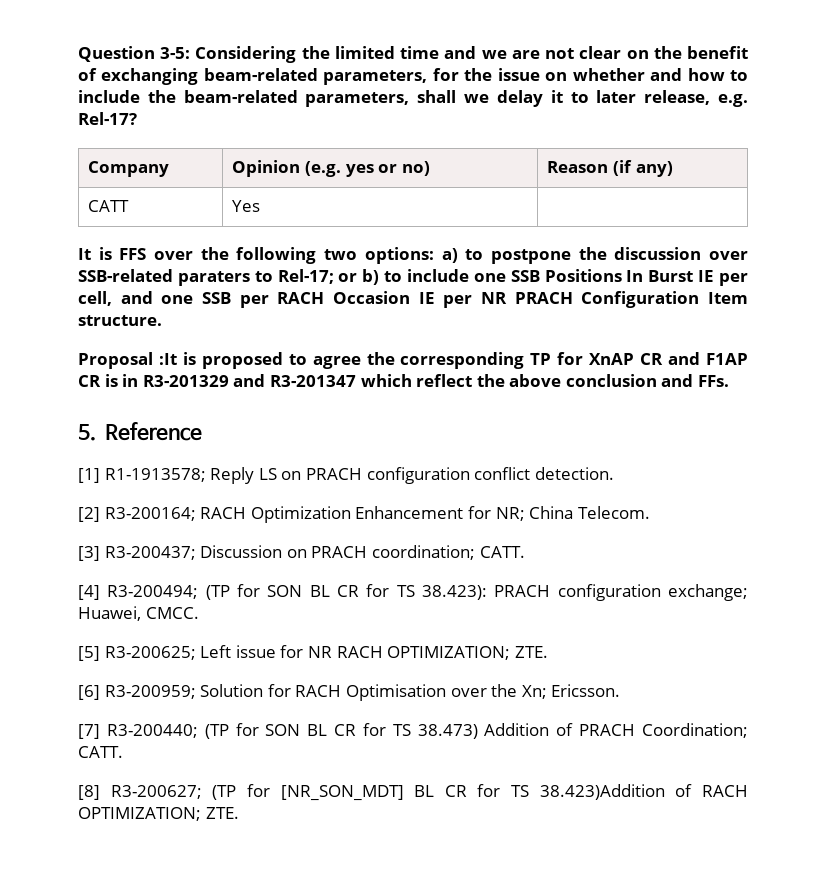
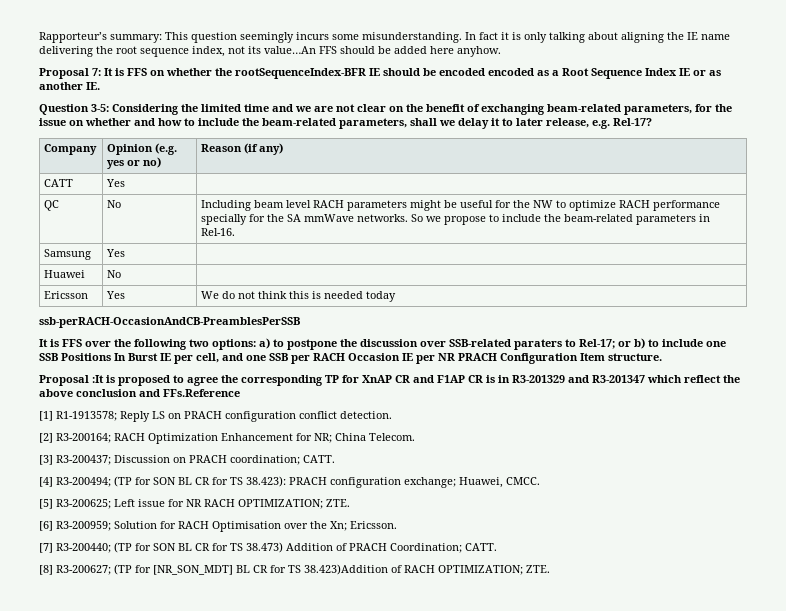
(78, 54) none -> [39,32,730,43] [39,46,501,57] [39,68,721,79] [39,82,100,90] Rapporteur’s summary: This question seemingly incurs some misunderstanding. In fact it is only talking about aligning the IE name delivering the root sequence index, not its value…An FFS should be added here anyhow. // Proposal 7: It is FFS on whether the rootSequenceIndex-BFR IE should be encoded encoded as a Root Sequence Index IE or as another IE. //
(261, 206) none -> [44,200,60,211] [107,200,122,208] [201,200,721,211] [201,214,711,225] [201,228,236,236] [44,249,92,260] [106,249,126,257] [44,270,86,278] [107,270,122,278] [44,291,89,299] [106,291,126,299] [201,291,397,302] [39,317,300,328] // QC | No | Including beam level RACH parameters might be useful for the NW to optimize RACH performance specially for the SA mmWave networks. So we propose to include the beam-related parameters in Rel-16. // Samsung | Yes | // Huawei | No | // Ericsson | Yes | We do not think this is needed today // ssb-perRACH-OccasionAndCB-PreamblesPerSSB
[698,375,730,387] [78,422,203,441] FFs. // 5. Reference -> [163,389,240,397] FFs.Reference

